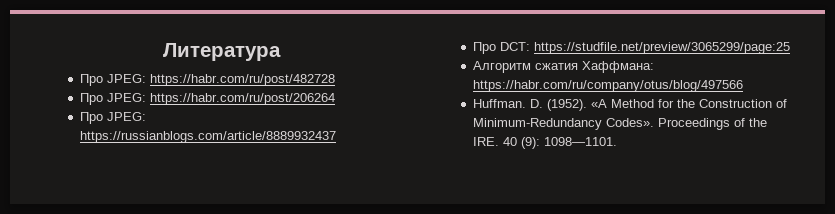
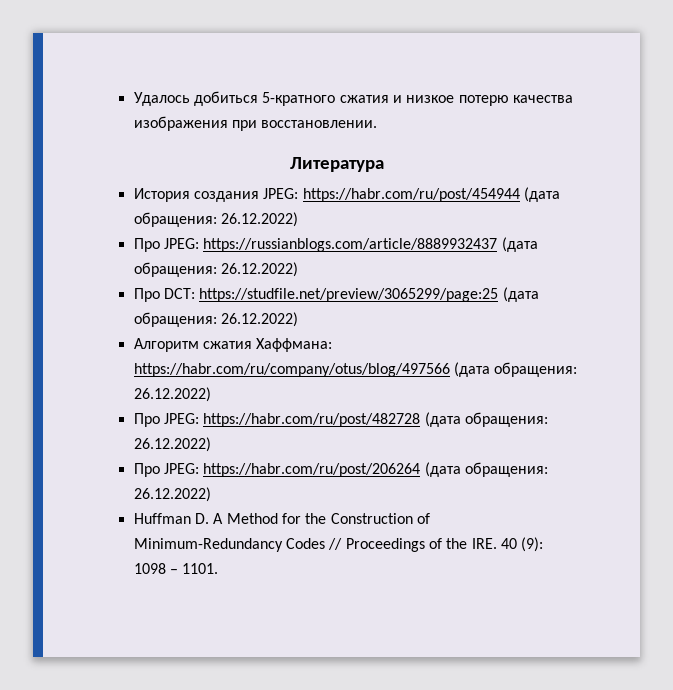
[162,43,281,61] [79,74,335,86] [79,93,335,105] Литература // Про JPEG: https://habr.com/ru/post/482728 // Про JPEG: https://habr.com/ru/post/206264 -> [133,91,573,106] [133,116,378,131] [289,157,384,172] [133,187,560,202] [133,212,298,227] Удалось добиться 5-кратного сжатия и низкое потерю качества изображения при восстановлении. // Литература // Иcтория создания JPEG: https://habr.com/ru/post/454944 (дата обращения: 26.12.2022)
(336, 137) none -> [501,237,538,252] [133,262,298,277] (дата обращения: 26.12.2022)
(790, 48) none -> [502,287,539,302] [133,312,298,327] (дата обращения: 26.12.2022)
[472,99,607,111] // Huffman. D. (1952). «A -> [453,362,578,377] [133,387,211,402] [133,412,548,427] [133,437,211,452] [133,462,548,477] [133,487,211,502] [133,513,224,524] (дата обращения: 26.12.2022) // Про JPEG: https://habr.com/ru/post/482728 (дата обращения: 26.12.2022) // Про JPEG: https://habr.com/ru/post/206264 (дата обращения: 26.12.2022) // Huffman D. A
[605,118,654,127] Codes». -> [285,538,343,550] Codes //
[543,137,617,146] 1098—1101. -> [133,563,219,574] 1098 – 1101.

